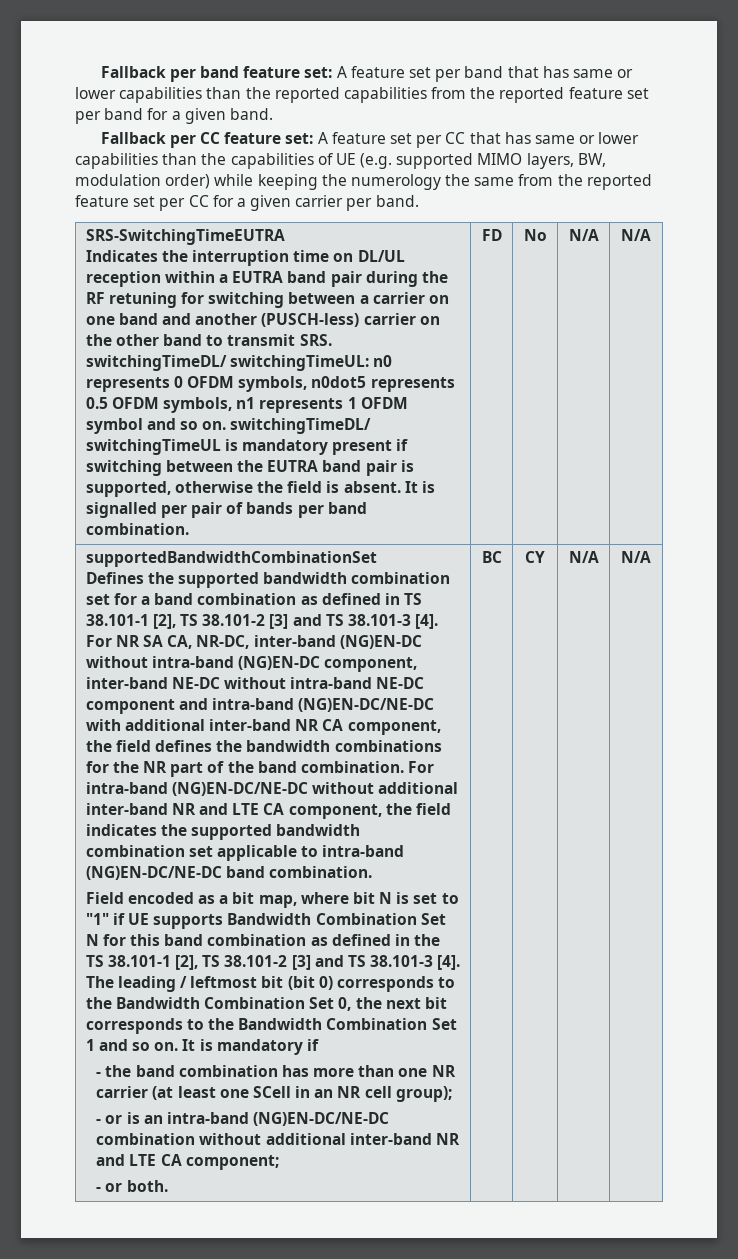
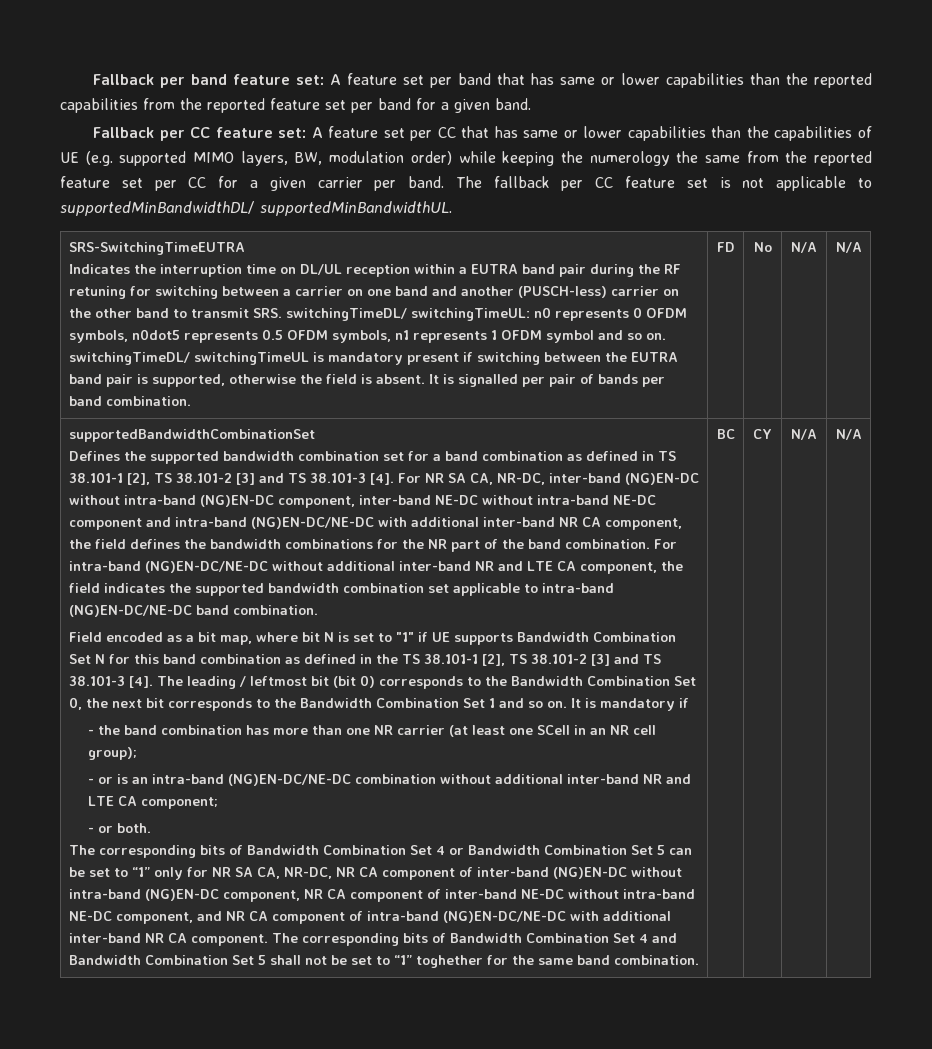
(419, 201) none -> [455,176,872,191] [60,201,452,216] The fallback per CC feature set is not applicable to supportedMinBandwidthDL/ supportedMinBandwidthUL.
(168, 1186) none -> [68,845,692,858] [68,867,682,880] [68,889,695,902] [68,911,671,924] [68,933,677,946] [68,955,699,968] // The corresponding bits of Bandwidth Combination Set 4 or Bandwidth Combination Set 5 can be set to “1” only for NR SA CA, NR-DC, NR CA component of inter-band (NG)EN-DC without intra-band (NG)EN-DC component, NR CA component of inter-band NE-DC without intra-band NE-DC component, and NR CA component of intra-band (NG)EN-DC/NE-DC with additional inter-band NR CA component. The corresponding bits of Bandwidth Combination Set 4 and Bandwidth Combination Set 5 shall not be set to “1” toghether for the same band combination.

